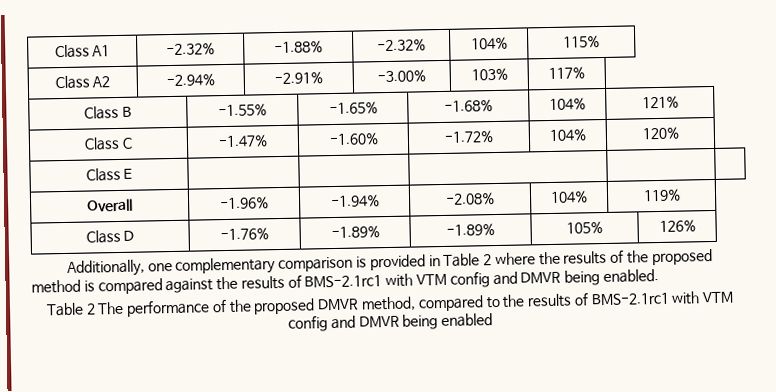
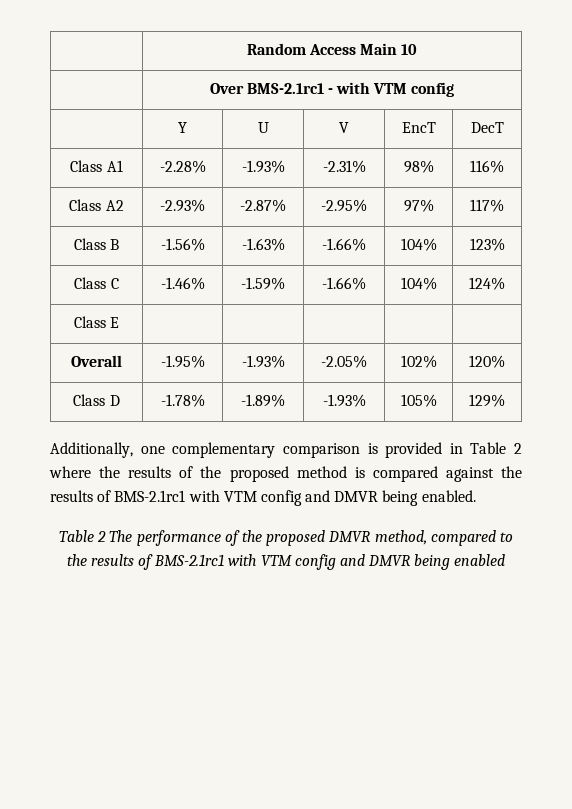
[54,44,111,59] [166,42,215,56] [274,40,323,54] [377,38,427,52] [470,36,508,50] [563,35,600,48] [54,75,111,90] [166,73,215,87] [274,71,323,85] [377,69,427,83] [470,67,508,81] Class A1 | -2.32% | -1.88% | -2.32% | 104% | 115% // Class A2 | -2.94% | -2.91% | -3.00% | 103% -> [246,43,418,55] [209,82,455,97] [178,122,187,133] [257,122,269,133] [339,122,349,133] [401,122,436,133] [470,122,504,133] [70,160,123,172] [159,160,206,173] [241,160,285,173] [322,160,366,173] [403,160,434,173] [470,160,504,173] [69,199,124,211] [160,199,205,212] [240,199,286,212] [321,199,367,212] [403,199,434,212] | Random Access Main 10 // | Over BMS-2.1rc1 - with VTM config // | Y | U | V | EncT | DecT // Class A1 | -2.28% | -1.93% | -2.31% | 98% | 116% // Class A2 | -2.93% | -2.87% | -2.95% | 97%
[218,103,267,117] [328,101,378,115] [444,99,494,112] [549,97,586,110] [641,95,679,109] -1.55% | -1.65% | -1.68% | 104% | 121% -> [160,238,205,251] [241,238,285,251] [322,238,366,251] [400,238,437,251] [469,238,505,251] -1.56% | -1.63% | -1.66% | 104% | 123%
[218,134,268,148] [328,132,379,146] [444,130,495,143] [549,128,587,141] [641,126,679,140] -1.47% | -1.60% | -1.72% | 104% | 120% -> [160,277,205,290] [241,277,285,290] [322,277,366,290] [400,277,437,290] [469,277,505,290] -1.46% | -1.59% | -1.66% | 104% | 124%
[219,196,269,210] [329,194,380,208] [445,192,496,205] [550,190,588,203] [642,188,681,202] -1.96% | -1.94% | -2.08% | 104% | 119% -> [160,355,205,368] [241,355,285,368] [321,355,367,368] [400,355,437,368] [469,355,505,368] -1.95% | -1.93% | -2.05% | 102% | 120%
[220,227,269,241] [330,225,380,239] [446,223,496,236] -1.76% | -1.89% | -1.89% -> [160,394,205,407] [241,394,285,407] [322,394,366,407] -1.78% | -1.89% | -1.93%
[658,219,696,232] 126% -> [469,394,505,407] 129%

